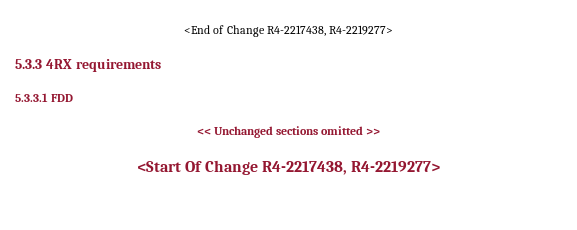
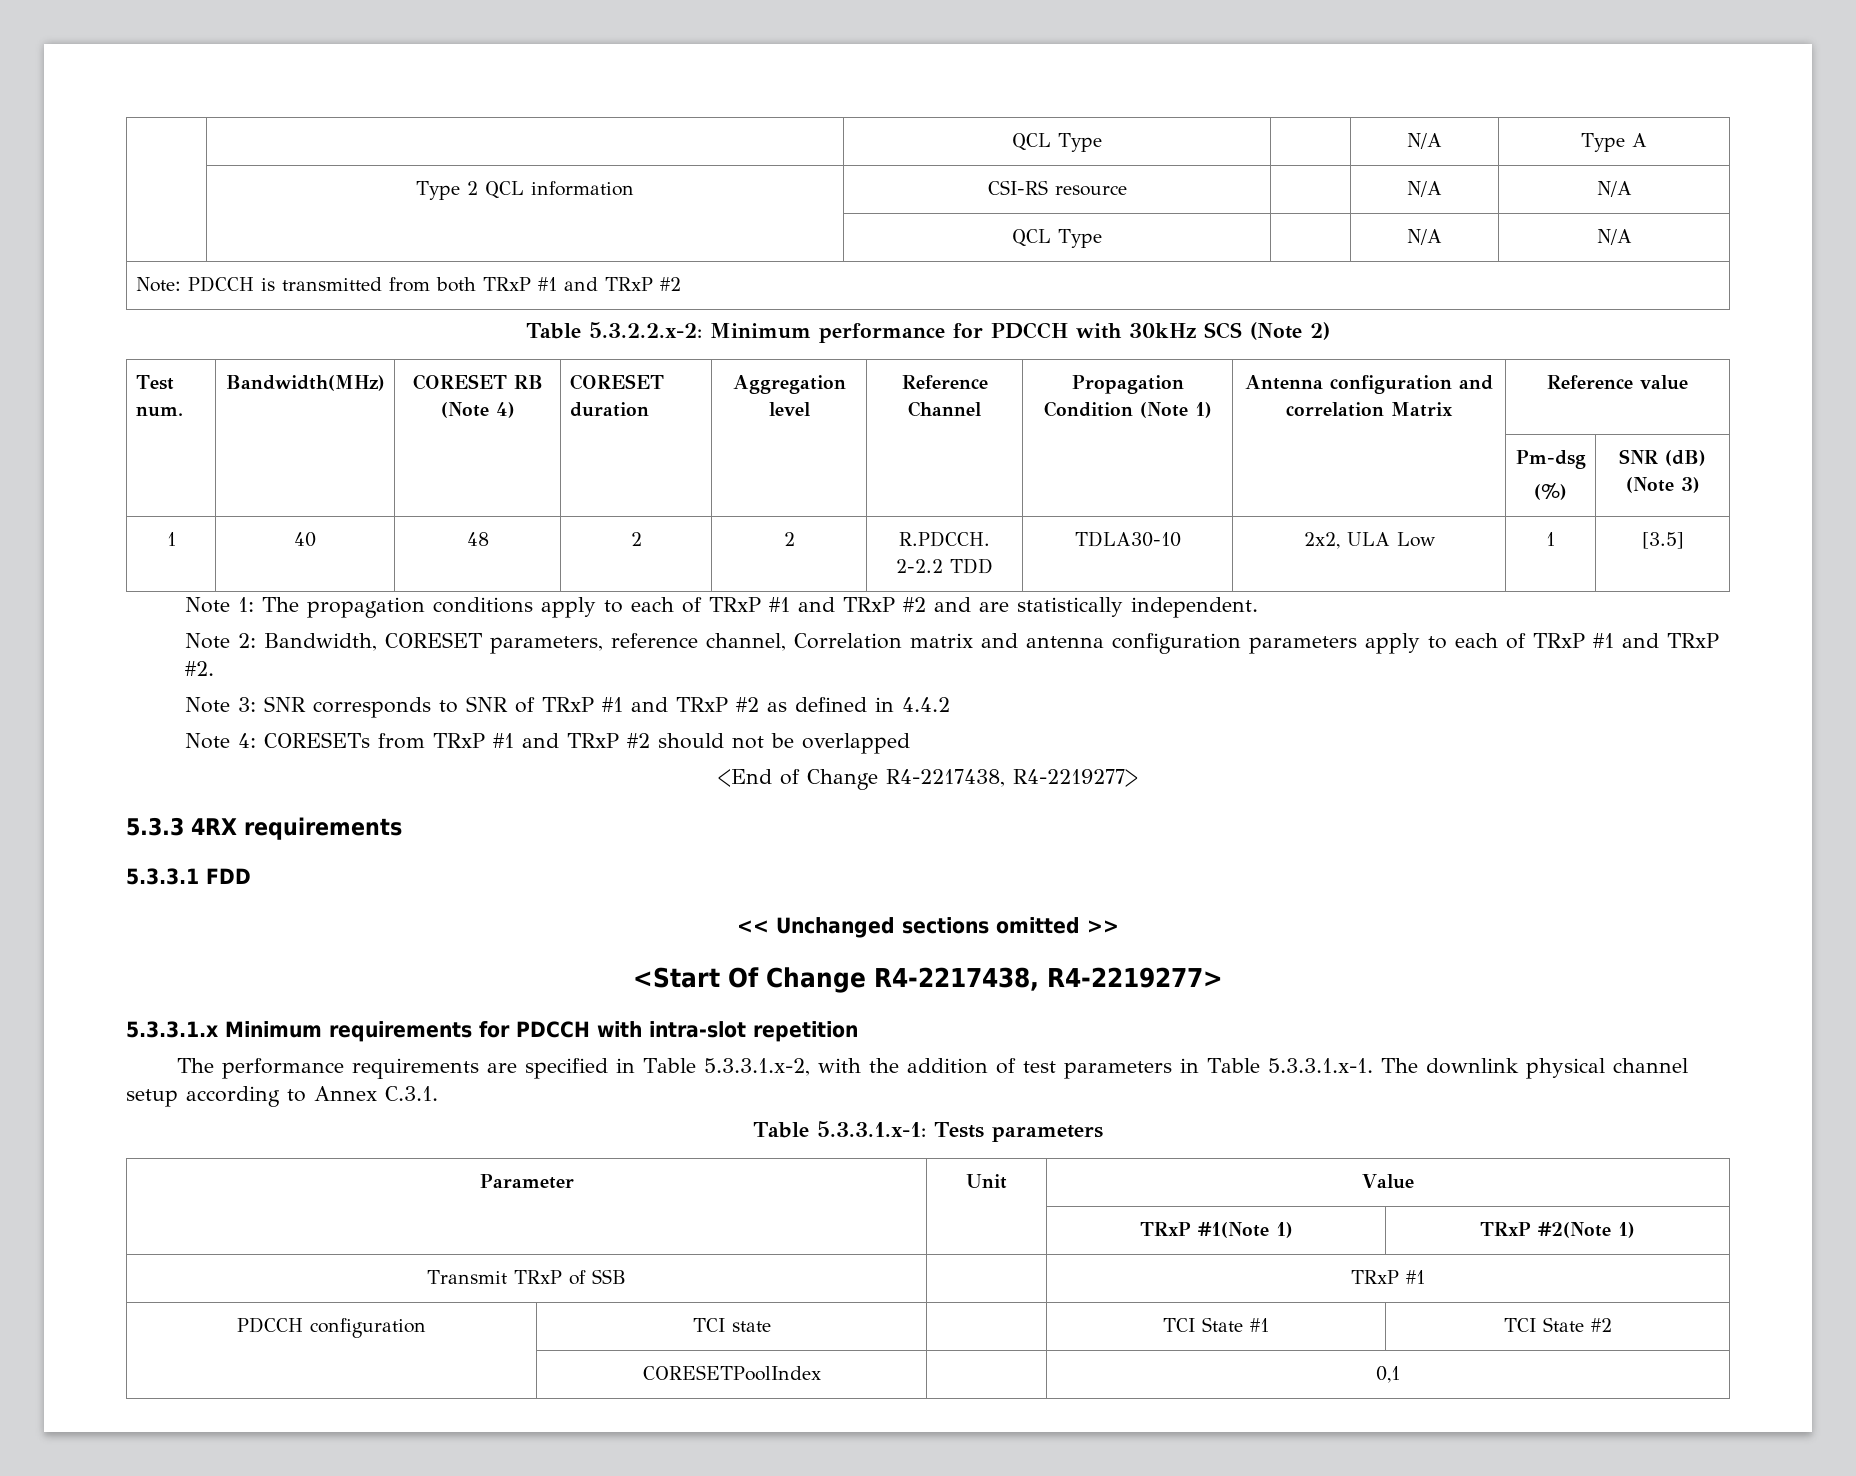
(184, 29) none -> [1012,133,1103,152] [1407,133,1442,149] [1581,133,1647,152] [416,181,634,200] [987,180,1127,196] [1407,181,1442,197] [1596,181,1632,197] [1012,229,1103,248] [1407,229,1442,245] [1596,229,1632,245] [135,276,681,292] [525,322,1331,343] [135,375,174,390] [135,406,183,417] [225,375,385,391] [412,374,543,390] [440,402,515,418] [569,374,664,390] [569,402,649,417] [732,375,846,394] [768,402,810,416] [901,375,988,389] [908,401,981,417] [1071,375,1184,394] [1043,401,1212,418] [1245,375,1493,394] [1286,402,1453,417] [1547,375,1688,390] [1515,450,1586,469] [1534,482,1567,500] [1619,449,1706,466] [1625,477,1700,493] [166,532,176,546] [294,532,316,547] [466,532,489,546] [630,532,642,546] [783,532,795,546] [899,531,990,547] [896,558,993,574] [1074,531,1181,547] [1303,532,1436,549] [1546,532,1555,546] [1641,532,1684,549] [184,597,1258,618] [184,632,1719,654] [184,661,214,676] [184,696,950,718] [184,732,910,754] | | QCL Type | | N/A | Type A // | Type 2 QCL information | CSI-RS resource | | N/A | N/A // | | QCL Type | | N/A | N/A // Note: PDCCH is transmitted from both TRxP #1 and TRxP #2 // Table 5.3.2.2.x-2: Minimum performance for PDCCH with 30kHz SCS (Note 2) // Test num. | Bandwidth(MHz) | CORESET RB (Note 4) | CORESET duration | Aggregation level | Reference Channel | Propagation Condition (Note 1) | Antenna configuration and correlation Matrix | Reference value // | | | | | | | | Pm-dsg // (%) | SNR (dB) (Note 3) // 1 | 40 | 48 | 2 | 2 | R.PDCCH. 2-2.2 TDD | TDLA30-10 | 2x2, ULA Low | 1 | [3.5] // Note 1: The propagation conditions apply to each of TRxP #1 and TRxP #2 and are statistically independent. // Note 2: Bandwidth, CORESET parameters, reference channel, Correlation matrix and antenna configuration parameters apply to each of TRxP #1 and TRxP #2. // Note 3: SNR corresponds to SNR of TRxP #1 and TRxP #2 as defined in 4.4.2 // Note 4: CORESETs from TRxP #1 and TRxP #2 should not be overlapped //
(441, 166) none -> [126,1021,858,1042] [177,1058,1689,1079] [126,1086,438,1107] [753,1121,1103,1142] [479,1174,574,1189] [966,1174,1007,1189] [1362,1174,1415,1189] [1139,1222,1293,1238] [1480,1222,1635,1238] [427,1269,626,1285] [1351,1270,1425,1284] [237,1317,426,1338] [692,1318,771,1332] [1163,1317,1269,1332] [1503,1317,1612,1332] [642,1365,821,1381] [1376,1366,1400,1383] // 5.3.3.1.x Minimum requirements for PDCCH with intra-slot repetition // The performance requirements are specified in Table 5.3.3.1.x-2, with the addition of test parameters in Table 5.3.3.1.x-1. The downlink physical channel setup according to Annex C.3.1. // Table 5.3.3.1.x-1: Tests parameters // Parameter | Unit | Value // | | TRxP #1(Note 1) | TRxP #2(Note 1) // Transmit TRxP of SSB | | TRxP #1 // PDCCH configuration | TCI state | | TCI State #1 | TCI State #2 // | CORESETPoolIndex | | 0,1

